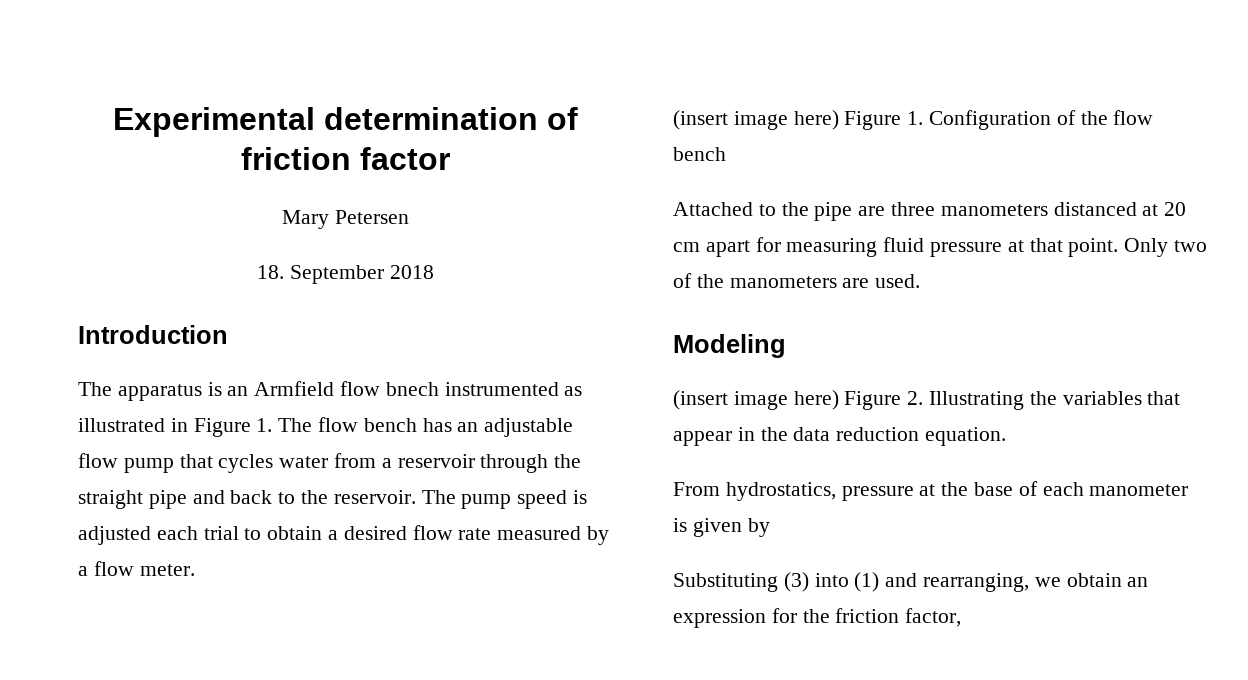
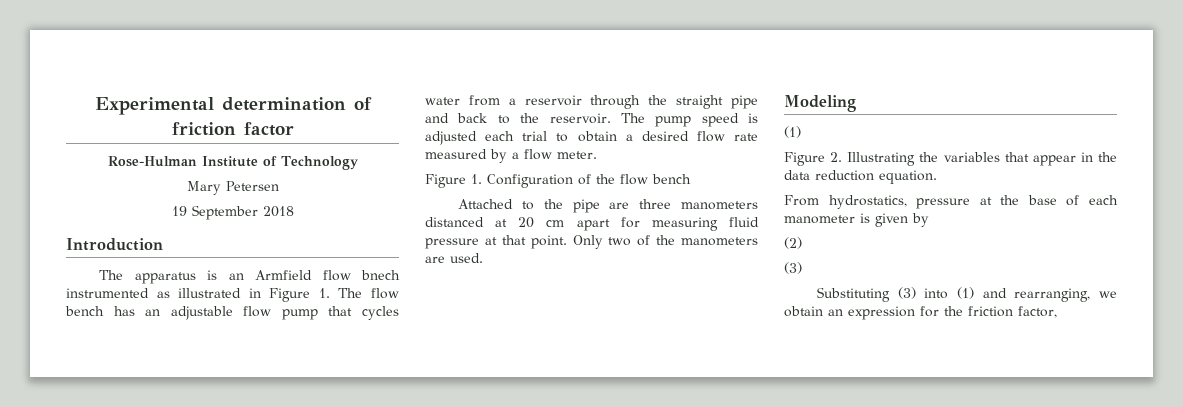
(450, 158) none -> [107,156,358,170] // Rose-Hulman Institute of Technology
[257,265,285,279] 18. -> [171,206,187,216] 19
[673,110,839,130] (insert image here) -> (597, 155) none
[673,390,839,410] (insert image here) -> [784,126,801,138] (1) //
(770, 527) none -> [784,237,802,249] [784,262,802,274] // (2) // (3)

